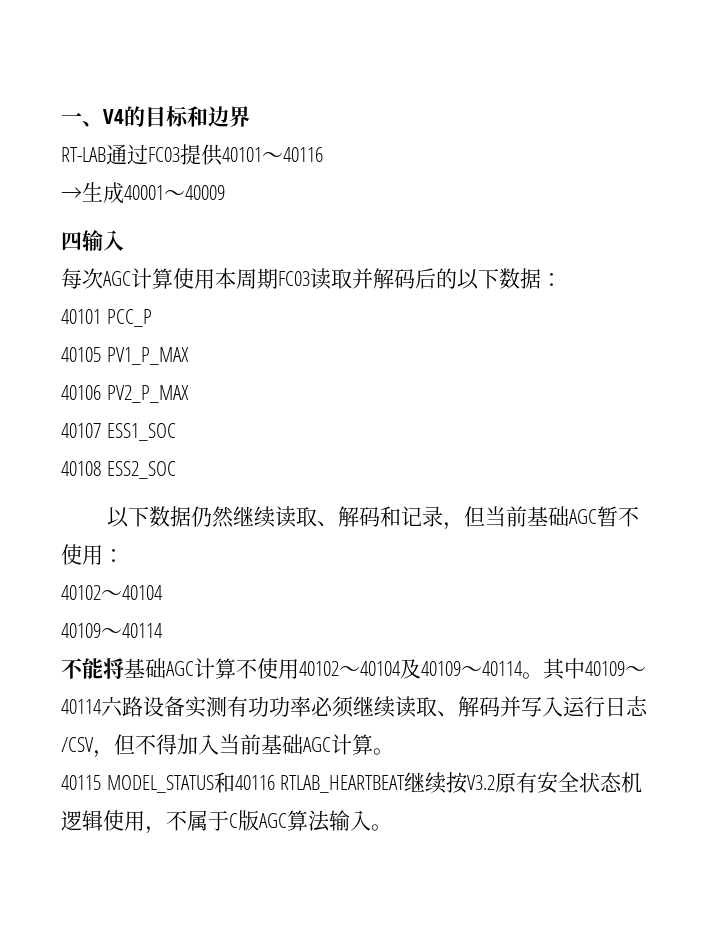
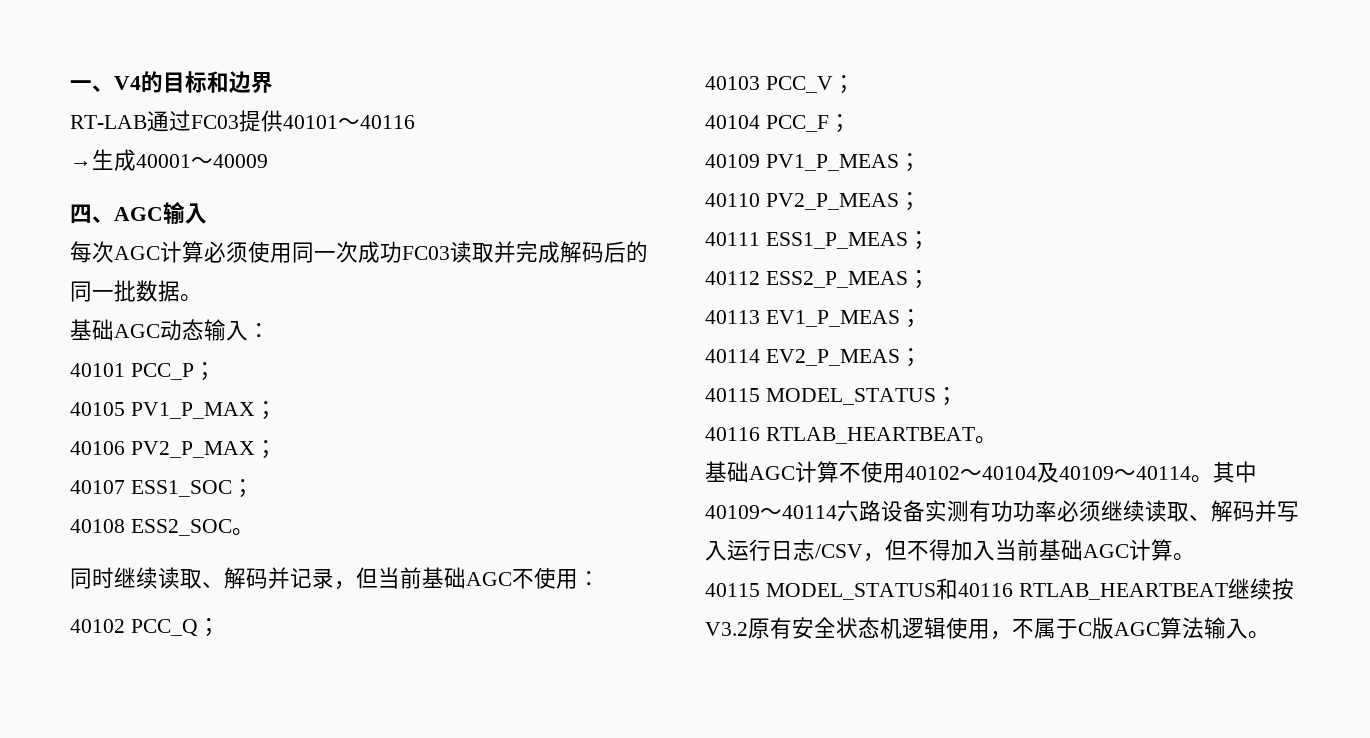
(82, 241) none -> [92,207,163,223] 、AGC
[173,268,278,289] 使用本周期 -> [204,241,402,263] 必须使用同一次成功
(373, 278) none -> [516,241,560,263] 完成
[457,268,541,290] 以下数据 -> [70,280,202,302] [70,319,248,341] 同一批数据。 // 基础AGC动态输入
(152, 318) none -> [193,362,216,381] ；
(189, 356) none -> [254,401,277,420] ；
(189, 394) none -> [254,440,277,459] ；
(176, 432) none -> [231,479,254,498] ；
[107,506,402,528] // 以下数据仍然继续读取、解码和 -> [231,528,254,536] [70,567,290,589] 。 // 同时继续读取、解码并
[597,506,619,527] 暂 -> (512, 579) none
[101,585,163,600] [61,623,163,638] [61,658,124,679] ～40104 // 40109～40114 // 不能将 -> [130,618,220,637] [705,75,855,94] [705,114,851,133] [705,153,921,172] [705,192,921,211] [705,231,930,250] [705,270,930,289] [705,309,922,328] [705,348,922,367] [705,387,958,406] [705,427,997,444] PCC_Q； // 40103 PCC_V； // 40104 PCC_F； // 40109 PV1_P_MEAS； // 40110 PV2_P_MEAS； // 40111 ESS1_P_MEAS； // 40112 ESS2_P_MEAS； // 40113 EV1_P_MEAS； // 40114 EV2_P_MEAS； // 40115 MODEL_STATUS； // 40116 RTLAB_HEARTBEAT。 //

